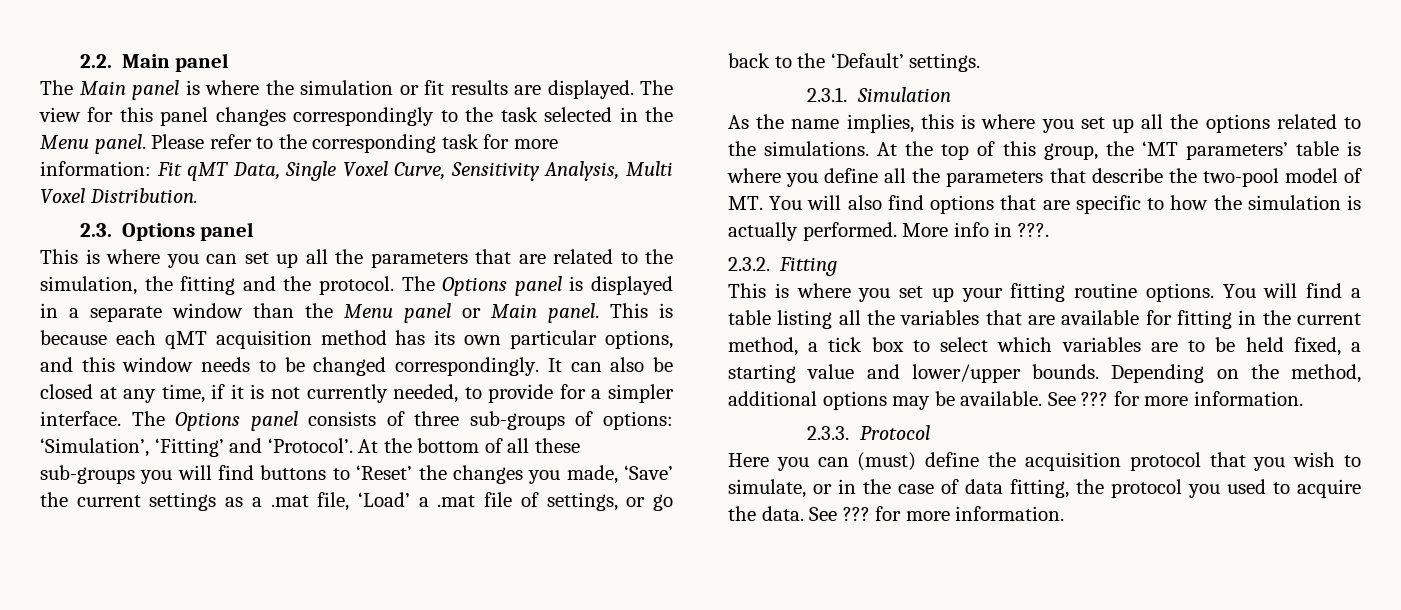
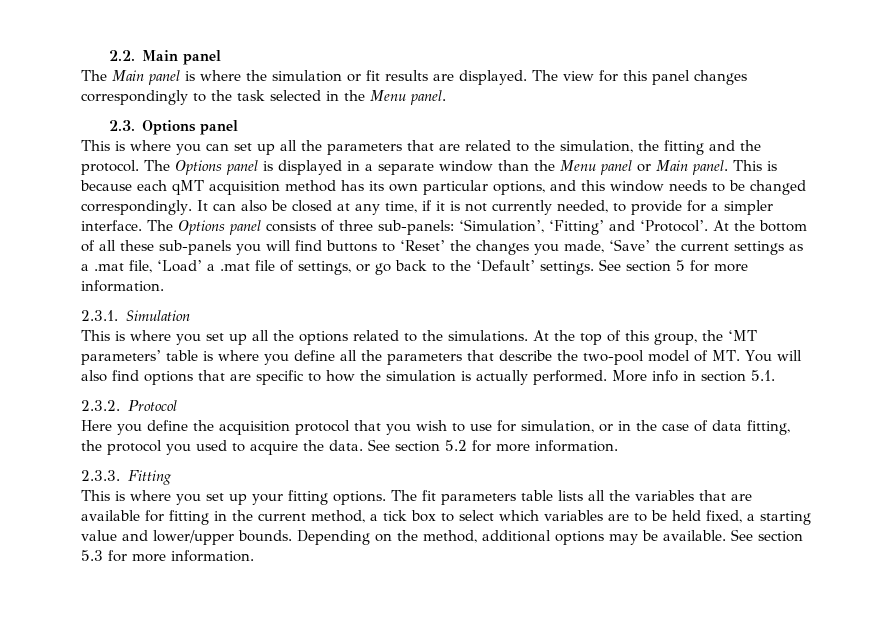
[151,134,558,153] [40,161,673,181] [40,188,198,204] Please refer to the corresponding task for more information: Fit qMT Data, Single Voxel Curve, Sensitivity Analysis, Multi Voxel Distribution. -> (446, 97) none
[469,411,673,430] sub-groups of options: -> [378,220,454,235] sub-panels:
[40,465,135,484] sub-groups -> [159,240,231,255] sub-panels
[807,87,951,102] [728,114,954,133] // 2.3.1. Simulation // As the name implies, this -> [599,259,748,272] [81,280,164,292] [81,310,190,321] [81,330,110,341] See section 5 for more information. // 2.3.1. Simulation // This
[1017,223,1049,237] [728,257,770,271] ???. // 2.3.2. -> [701,370,775,382] [81,400,177,411] [81,420,790,435] [81,439,618,455] [81,470,120,481] section 5.1. // 2.3.2. Protocol // Here you define the acquisition protocol that you wish to use for simulation, or in the case of data fitting, the protocol you used to acquire the data. See section 5.2 for more information. // 2.3.3.
[1074,283,1362,302] [728,310,833,329] routine options. You will find a table listing -> [333,490,583,505] options. The fit parameters table lists
[1081,391,1303,406] [807,425,930,440] [728,452,1361,471] [728,479,1361,498] [728,506,1065,521] ??? for more information. // 2.3.3. Protocol // Here you can (must) define the acquisition protocol that you wish to simulate, or in the case of data fitting, the protocol you used to acquire the data. See ??? for more information. -> [758,531,803,542] [81,550,254,562] section 5.3 for more information.

